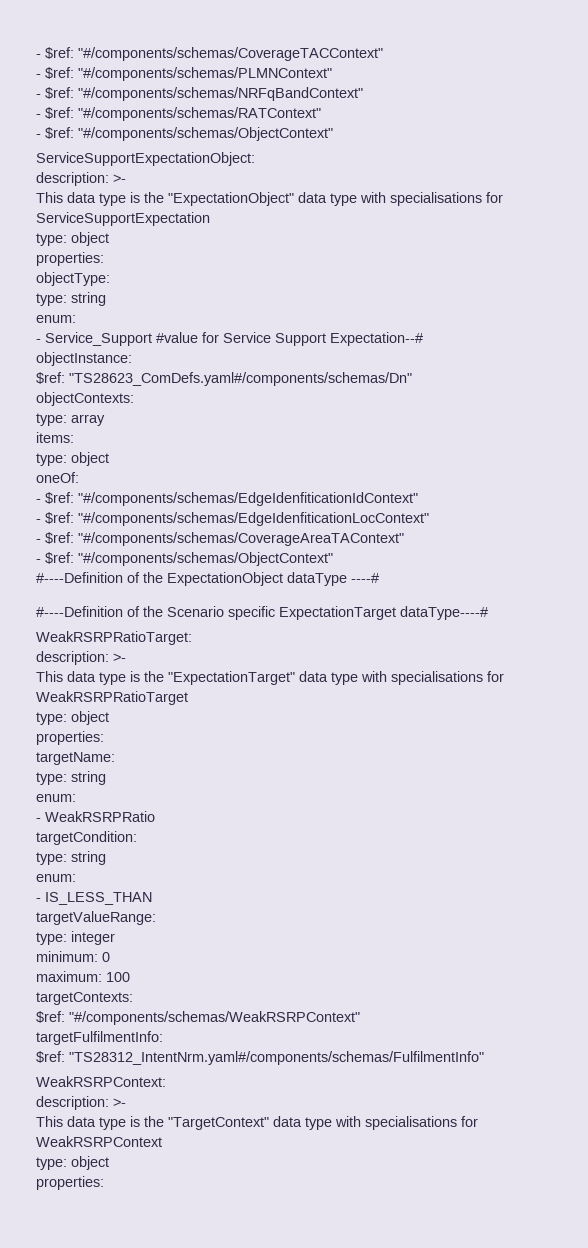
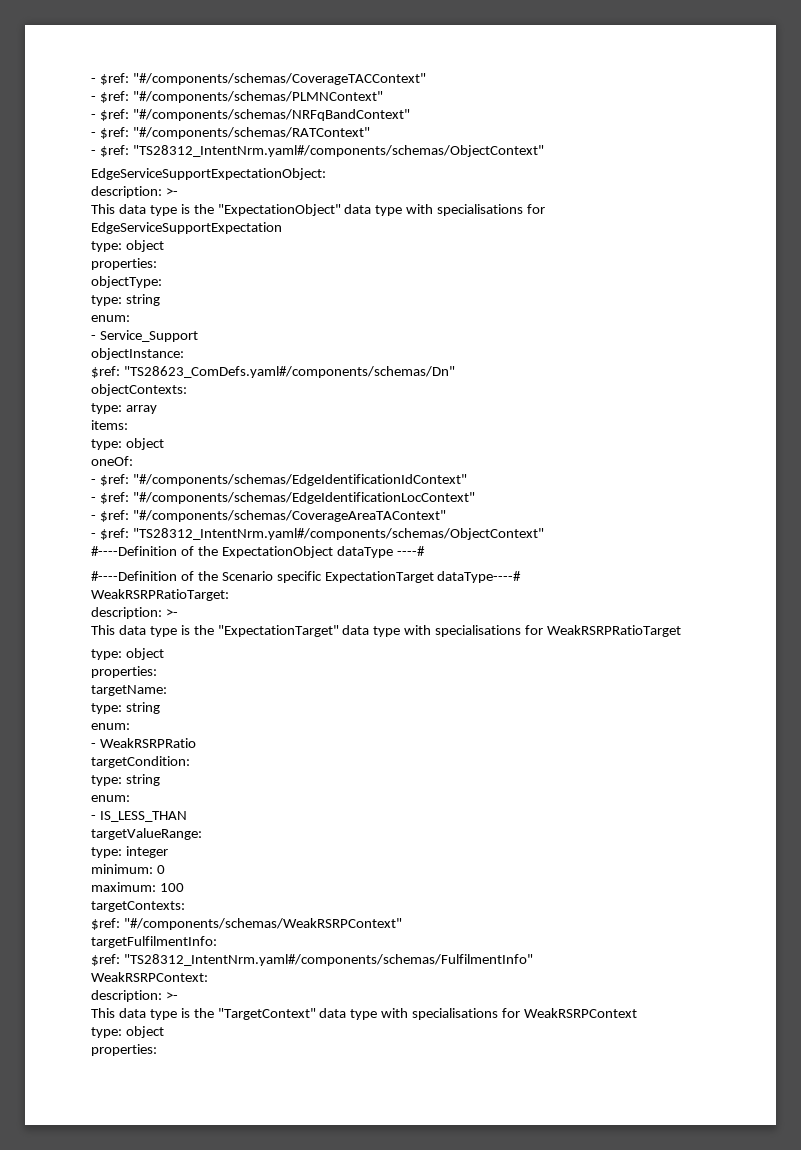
[78,127,333,141] [36,152,255,166] "#/components/schemas/ObjectContext" // ServiceSupportExpectationObject: -> [132,145,544,157] [91,168,326,180] "TS28312_IntentNrm.yaml#/components/schemas/ObjectContext" // EdgeServiceSupportExpectationObject:
[36,212,210,226] ServiceSupportExpectation -> [91,222,282,234] EdgeServiceSupportExpectation
[156,332,423,346] #value for Service Support Expectation--# -> (198, 336) none
[78,492,418,506] [36,512,429,526] "#/components/schemas/EdgeIdenfiticationIdContext" // - $ref: "#/components/schemas/EdgeIdenfiticationLocContext" -> [132,474,467,486] [91,492,475,504] "#/components/schemas/EdgeIdentificationIdContext" // - $ref: "#/components/schemas/EdgeIdentificationLocContext"
[78,552,333,566] "#/components/schemas/ObjectContext" -> [132,528,544,540] "TS28312_IntentNrm.yaml#/components/schemas/ObjectContext"

